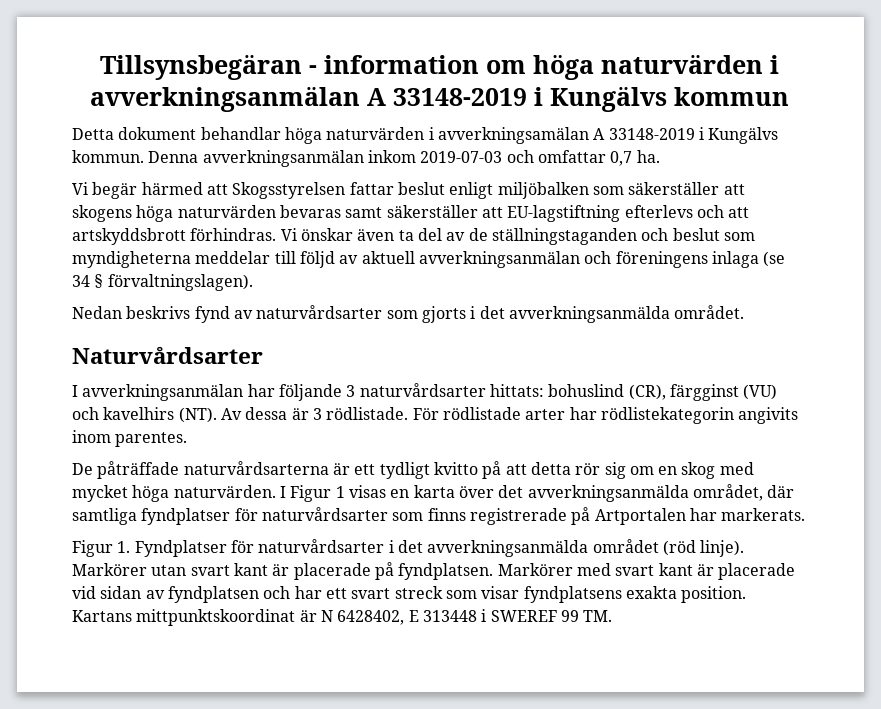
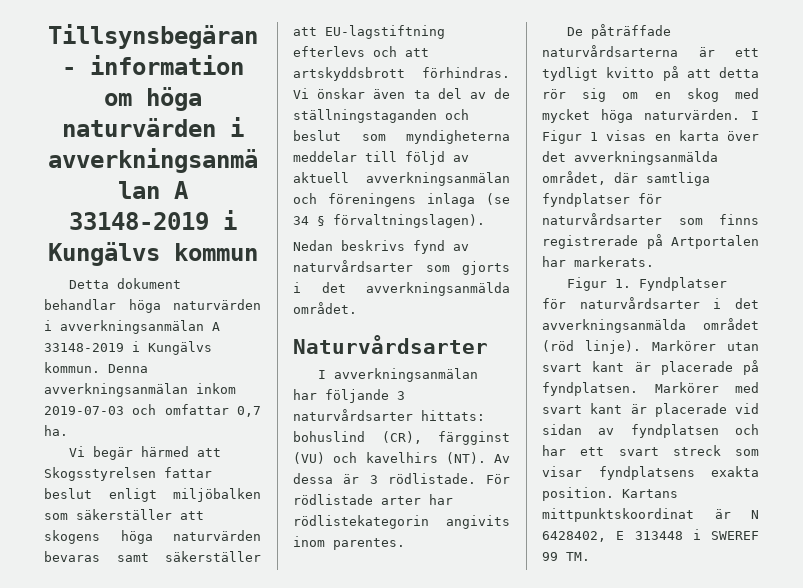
[437,127,589,144] avverkningsamälan -> [60,320,204,334] avverkningsanmälan

